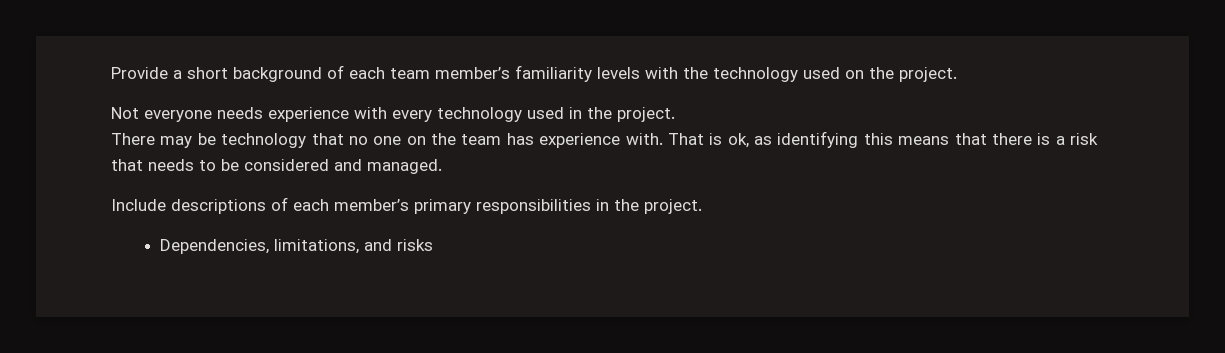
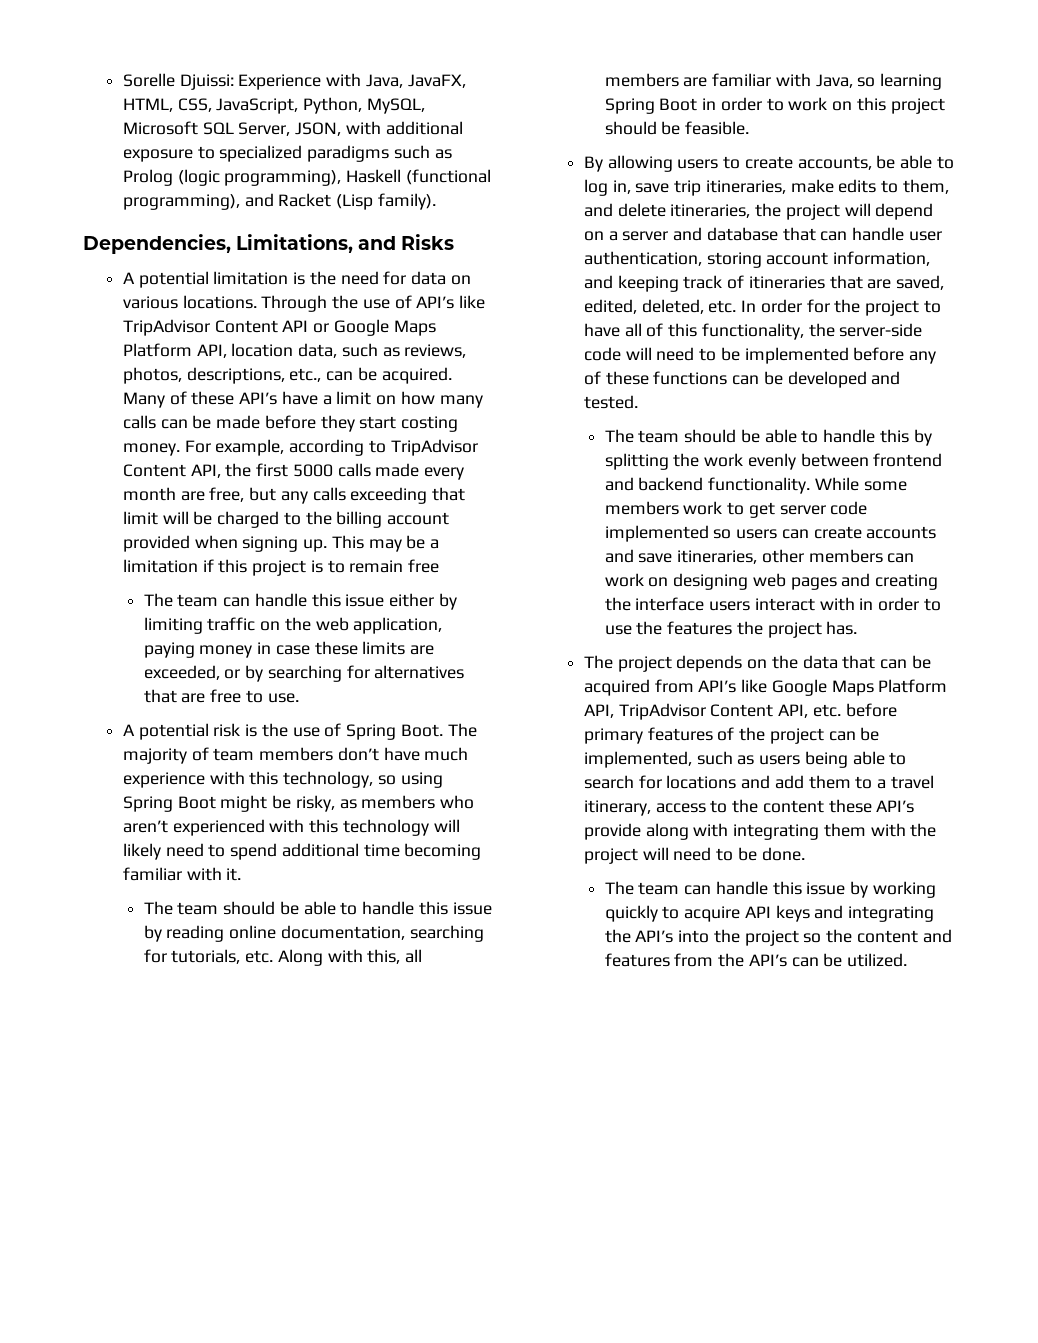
[111,65,957,82] [111,107,675,122] [111,131,1098,148] [111,159,442,174] [111,197,702,214] [160,239,434,254] Provide a short background of each team member’s familiarity levels with the technology used on the project. // Not everyone needs experience with every technology used in the project. // There may be technology that no one on the team has experience with. That is ok, as identifying this means that there is a risk that needs to be considered and managed. // Include descriptions of each member’s primary responsibilities in the project. // Dependencies, limitations, and risks -> [122,73,466,90] [122,97,425,114] [122,121,463,136] [122,145,452,162] [122,169,491,186] [122,193,436,210] [83,234,455,254] [122,271,471,288] [122,295,486,312] [122,319,436,336] [122,343,467,358] [122,367,452,384] [122,391,483,408] [122,415,459,432] [122,439,478,456] [122,463,465,480] [122,487,466,504] [122,511,450,528] [122,535,440,552] [122,559,440,576] [143,593,457,610] [143,617,443,634] [143,641,435,658] [143,665,465,682] [143,689,299,703] [122,723,477,740] [122,747,469,764] [122,771,443,788] [122,795,475,812] [122,819,460,836] [122,843,482,860] [122,867,242,881] [143,901,492,915] [143,925,484,942] [143,949,423,966] [604,73,943,90] [604,97,945,114] [604,121,750,135] [583,155,954,172] [583,179,949,196] [583,203,934,220] [583,227,942,241] [583,251,931,268] [583,275,945,292] [583,299,941,316] [583,323,923,340] [583,347,937,364] [583,371,901,388] [583,395,638,409] [604,429,932,446] [604,453,943,470] [604,477,907,494] [604,501,868,518] [604,525,937,542] [604,549,915,564] [604,573,939,590] [604,597,941,611] [604,621,858,638] [583,655,931,672] [583,679,948,696] [583,703,897,720] [583,727,880,744] [583,751,907,768] [583,775,934,789] [583,799,915,816] [583,823,937,840] [583,847,805,864] [604,881,936,898] [604,905,935,922] [604,929,952,946] [604,953,908,967] Sorelle Djuissi: Experience with Java, JavaFX, HTML, CSS, JavaScript, Python, MySQL, Microsoft SQL Server, JSON, with additional exposure to specialized paradigms such as Prolog (logic programming), Haskell (functional programming), and Racket (Lisp family). // Dependencies, Limitations, and Risks // A potential limitation is the need for data on various locations. Through the use of API’s like TripAdvisor Content API or Google Maps Platform API, location data, such as reviews, photos, descriptions, etc., can be acquired. Many of these API’s have a limit on how many calls can be made before they start costing money. For example, according to TripAdvisor Content API, the first 5000 calls made every month are free, but any calls exceeding that limit will be charged to the billing account provided when signing up. This may be a limitation if this project is to remain free // The team can handle this issue either by limiting traffic on the web application, paying money in case these limits are exceeded, or by searching for alternatives that are free to use. // A potential risk is the use of Spring Boot. The majority of team members don’t have much experience with this technology, so using Spring Boot might be risky, as members who aren’t experienced with this technology will likely need to spend additional time becoming familiar with it. // The team should be able to handle this issue by reading online documentation, searching for tutorials, etc. Along with this, all members are familiar with Java, so learning Spring Boot in order to work on this project should be feasible. // By allowing users to create accounts, be able to log in, save trip itineraries, make edits to them, and delete itineraries, the project will depend on a server and database that can handle user authentication, storing account information, and keeping track of itineraries that are saved, edited, deleted, etc. In order for the project to have all of this functionality, the server-side code will need to be implemented before any of these functions can be developed and tested. // The team should be able to handle this by splitting the work evenly between frontend and backend functionality. While some members work to get server code implemented so users can create accounts and save itineraries, other members can work on designing web pages and creating the interface users interact with in order to use the features the project has. // The project depends on the data that can be acquired from API’s like Google Maps Platform API, TripAdvisor Content API, etc. before primary features of the project can be implemented, such as users being able to search for locations and add them to a travel itinerary, access to the content these API’s provide along with integrating them with the project will need to be done. // The team can handle this issue by working quickly to acquire API keys and integrating the API’s into the project so the content and features from the API’s can be utilized.

